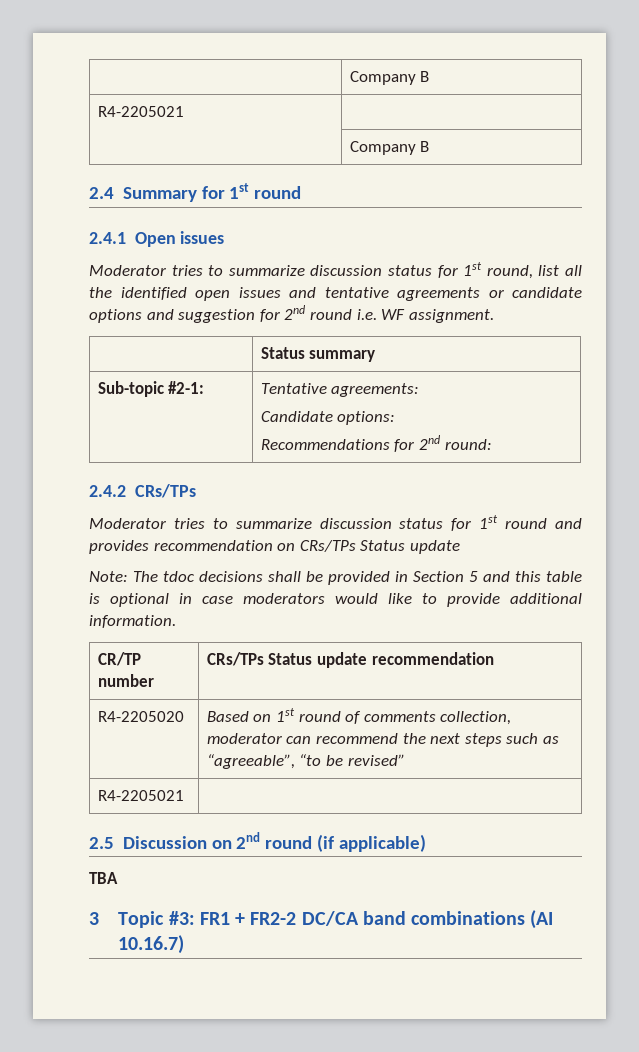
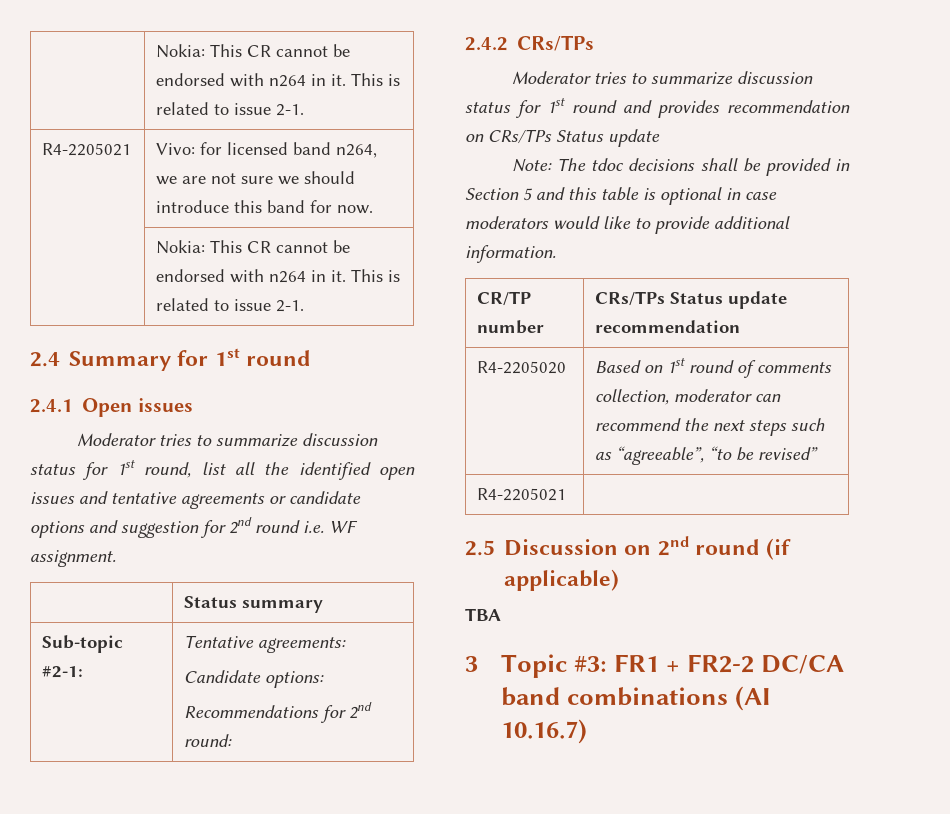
[349,71,430,85] [97,106,184,117] [349,141,430,155] | Company B // R4-2205021 | // | Company B -> [156,44,351,58] [156,73,401,87] [156,102,305,116] [42,143,132,156] [156,142,378,158] [156,171,356,185] [156,200,374,214] [156,240,351,254] [156,269,401,283] [156,298,305,312] | Nokia: This CR cannot be endorsed with n264 in it. This is related to issue 2-1. // R4-2205021 | Vivo: for licensed band n264, we are not sure we should introduce this band for now. // | Nokia: This CR cannot be endorsed with n264 in it. This is related to issue 2-1.

